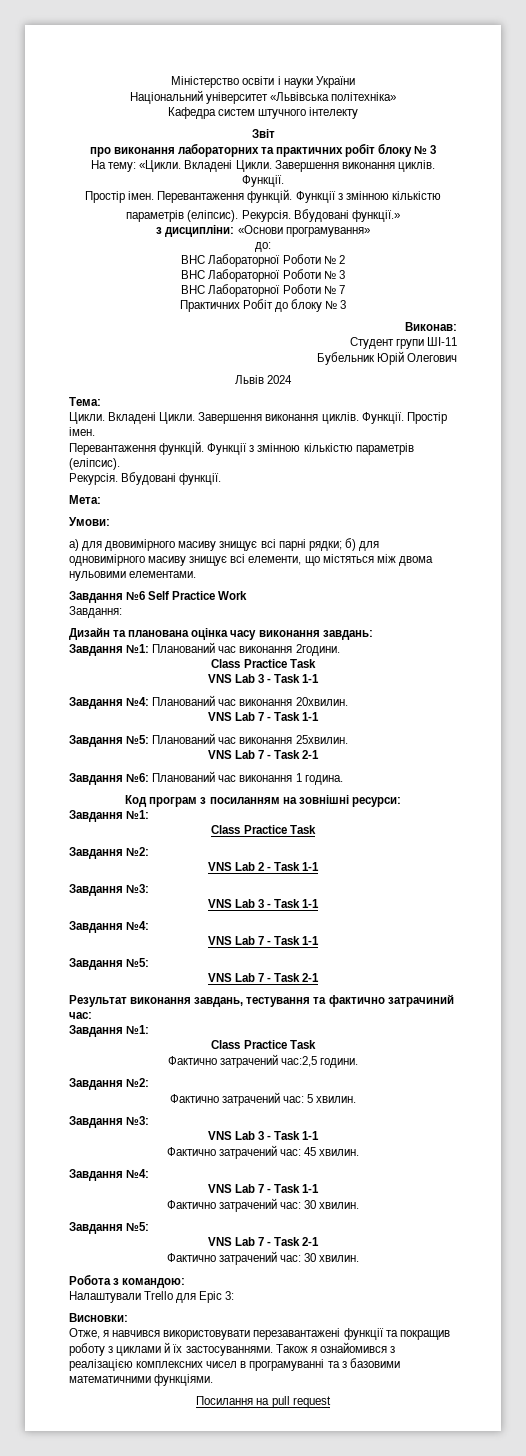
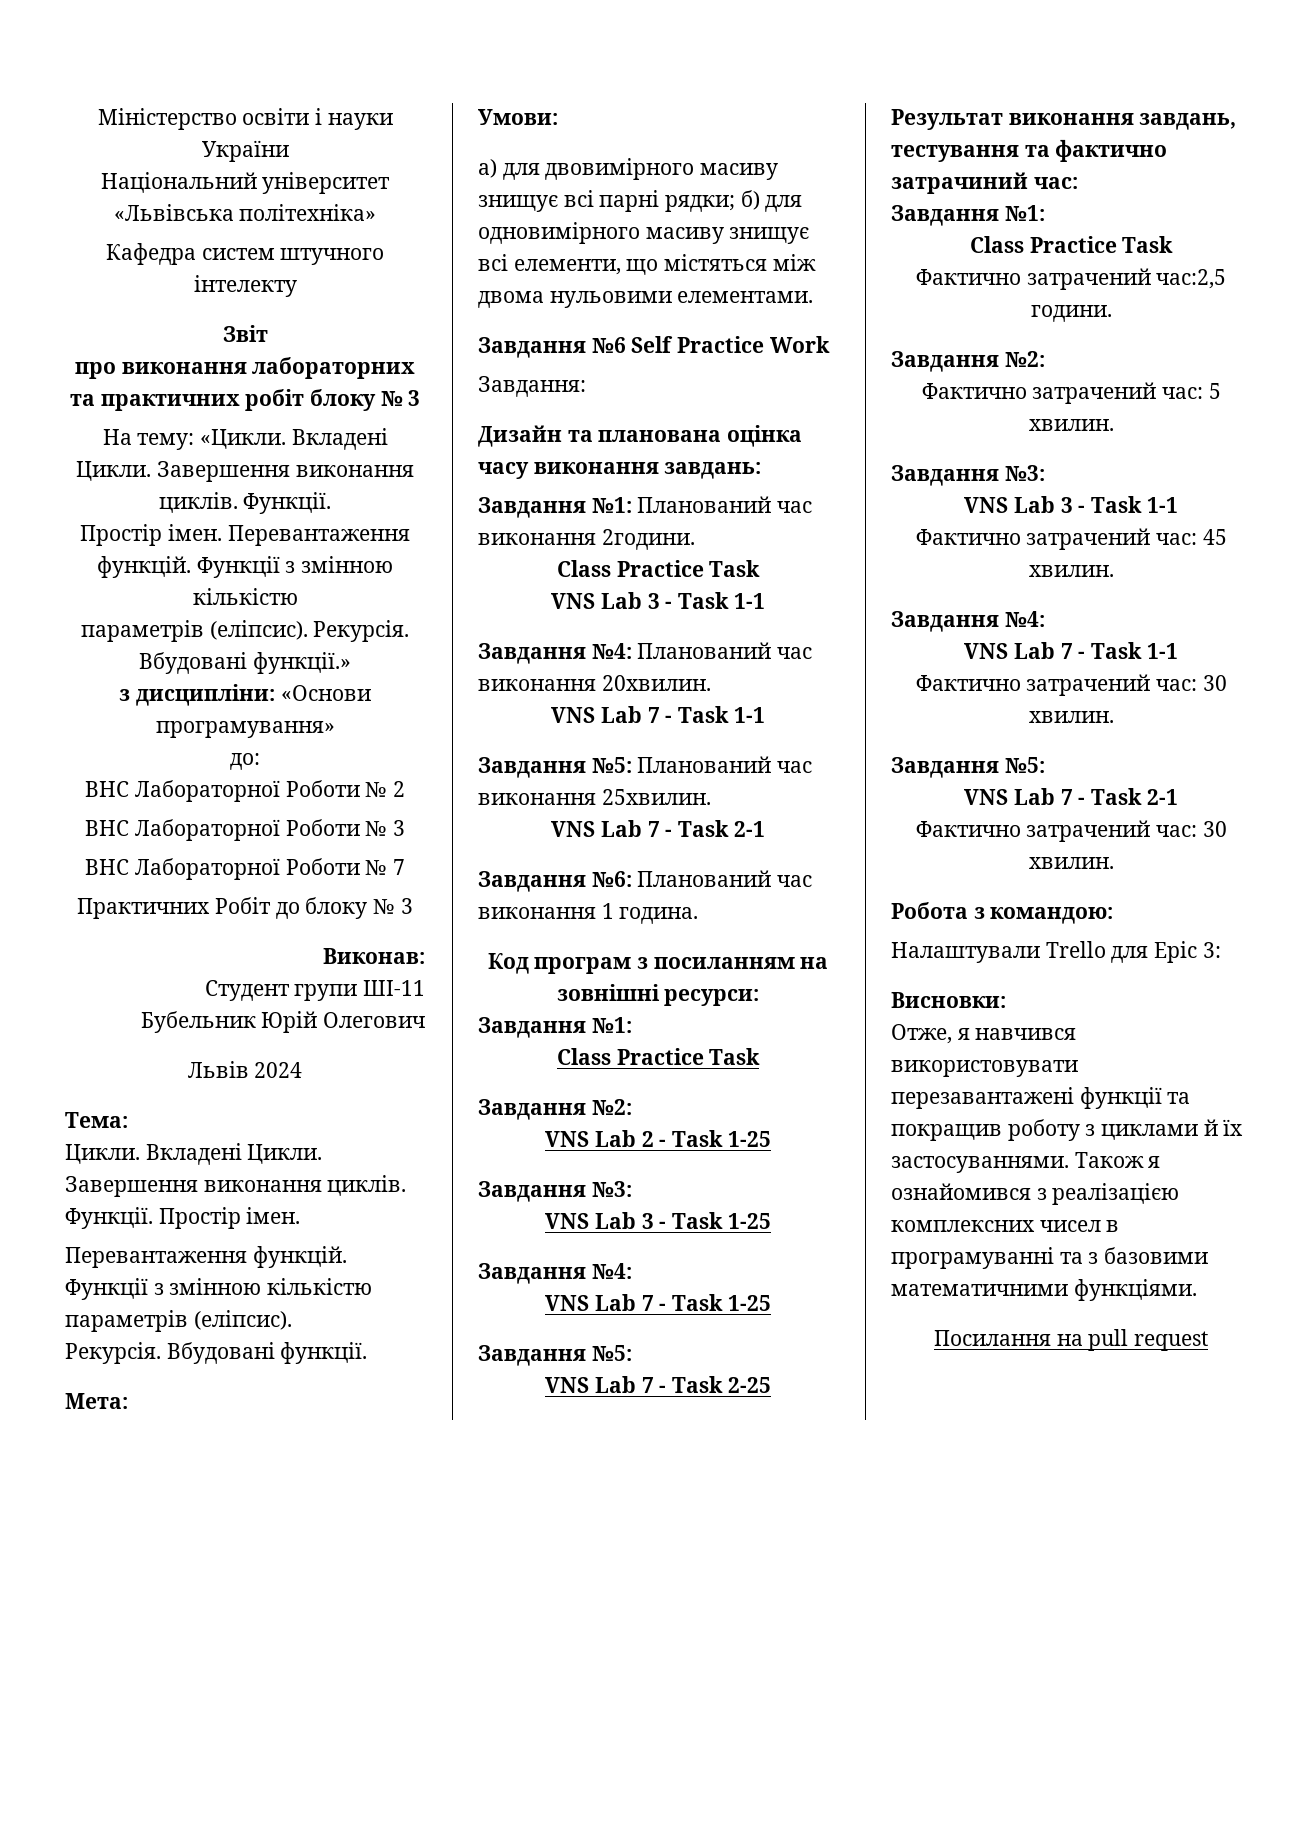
[302,862,320,871] [69,884,150,896] [207,899,320,908] [69,921,150,933] [207,936,320,945] [69,958,150,970] [207,973,320,982] 1-1 // Завдання №3: // VNS Lab 3 - Task 1-1 // Завдання №4: // VNS Lab 7 - Task 1-1 // Завдання №5: // VNS Lab 7 - Task 2-1 -> [727,1131,771,1147] [478,1181,632,1202] [545,1212,771,1229] [478,1263,632,1284] [545,1294,771,1311] [478,1345,632,1366] [545,1376,771,1393] 1-25 // Завдання №3: // VNS Lab 3 - Task 1-25 // Завдання №4: // VNS Lab 7 - Task 1-25 // Завдання №5: // VNS Lab 7 - Task 2-25

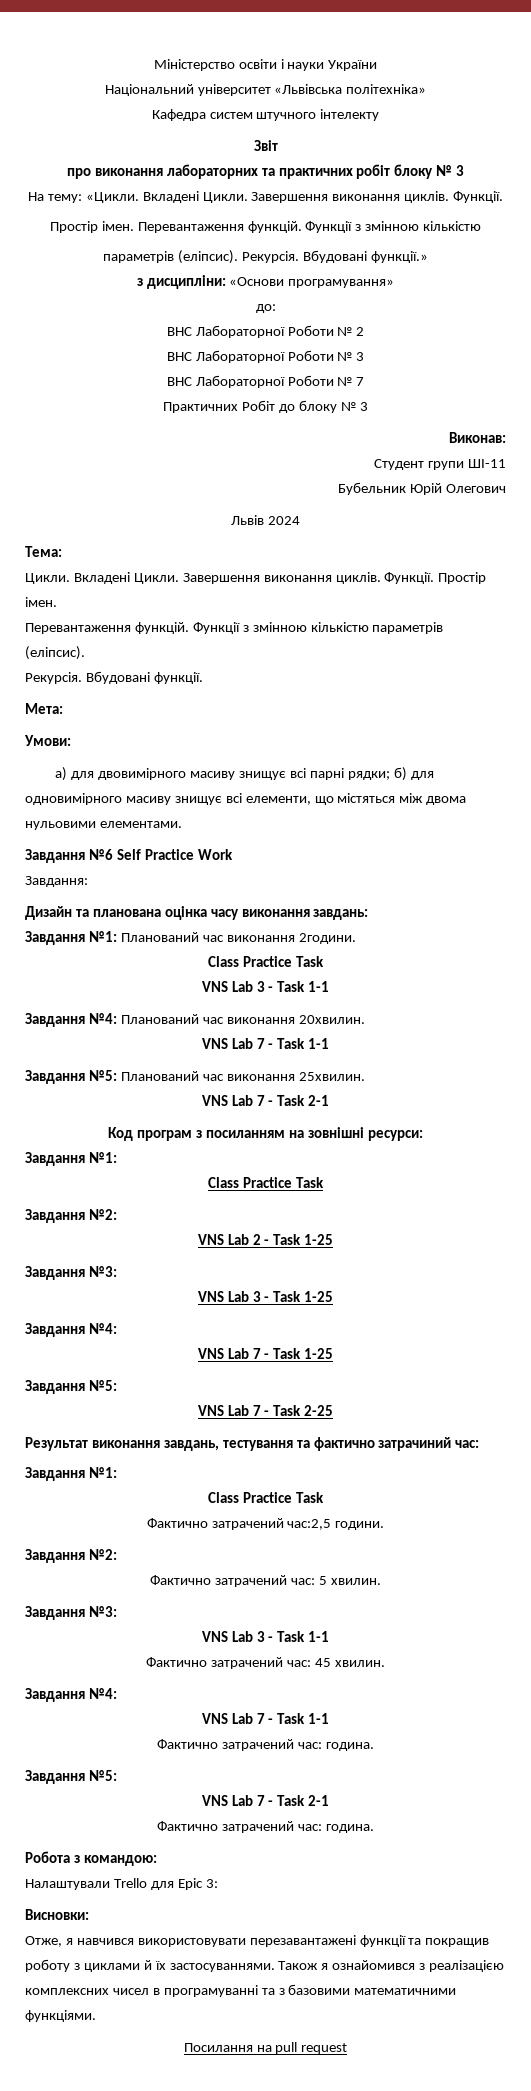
[478,870,813,892] [478,903,699,924] // Завдання №6: Планований час виконання 1 година. -> (330, 1100) none
[1202,675,1227,691] [1028,711,1114,723] 30 хвилин. -> [325,1742,374,1751] година.
[1202,821,1227,837] [1028,857,1114,869] 30 хвилин. -> [325,1824,374,1833] година.

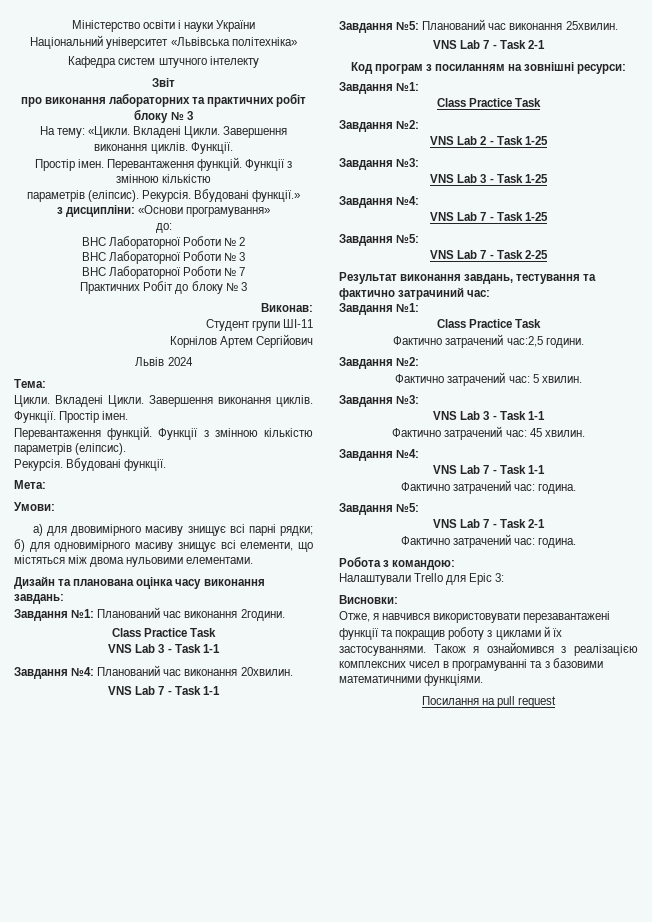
[338,482,507,495] Бубельник Юрій Олегович -> [169,334,313,348] Корнілов Артем Сергійович
[25,849,233,863] [25,876,88,887] // Завдання №6 Self Practice Work // Завдання: -> (254, 560) none

